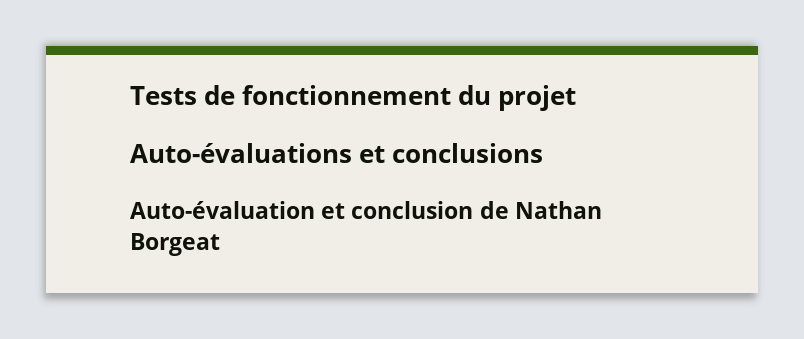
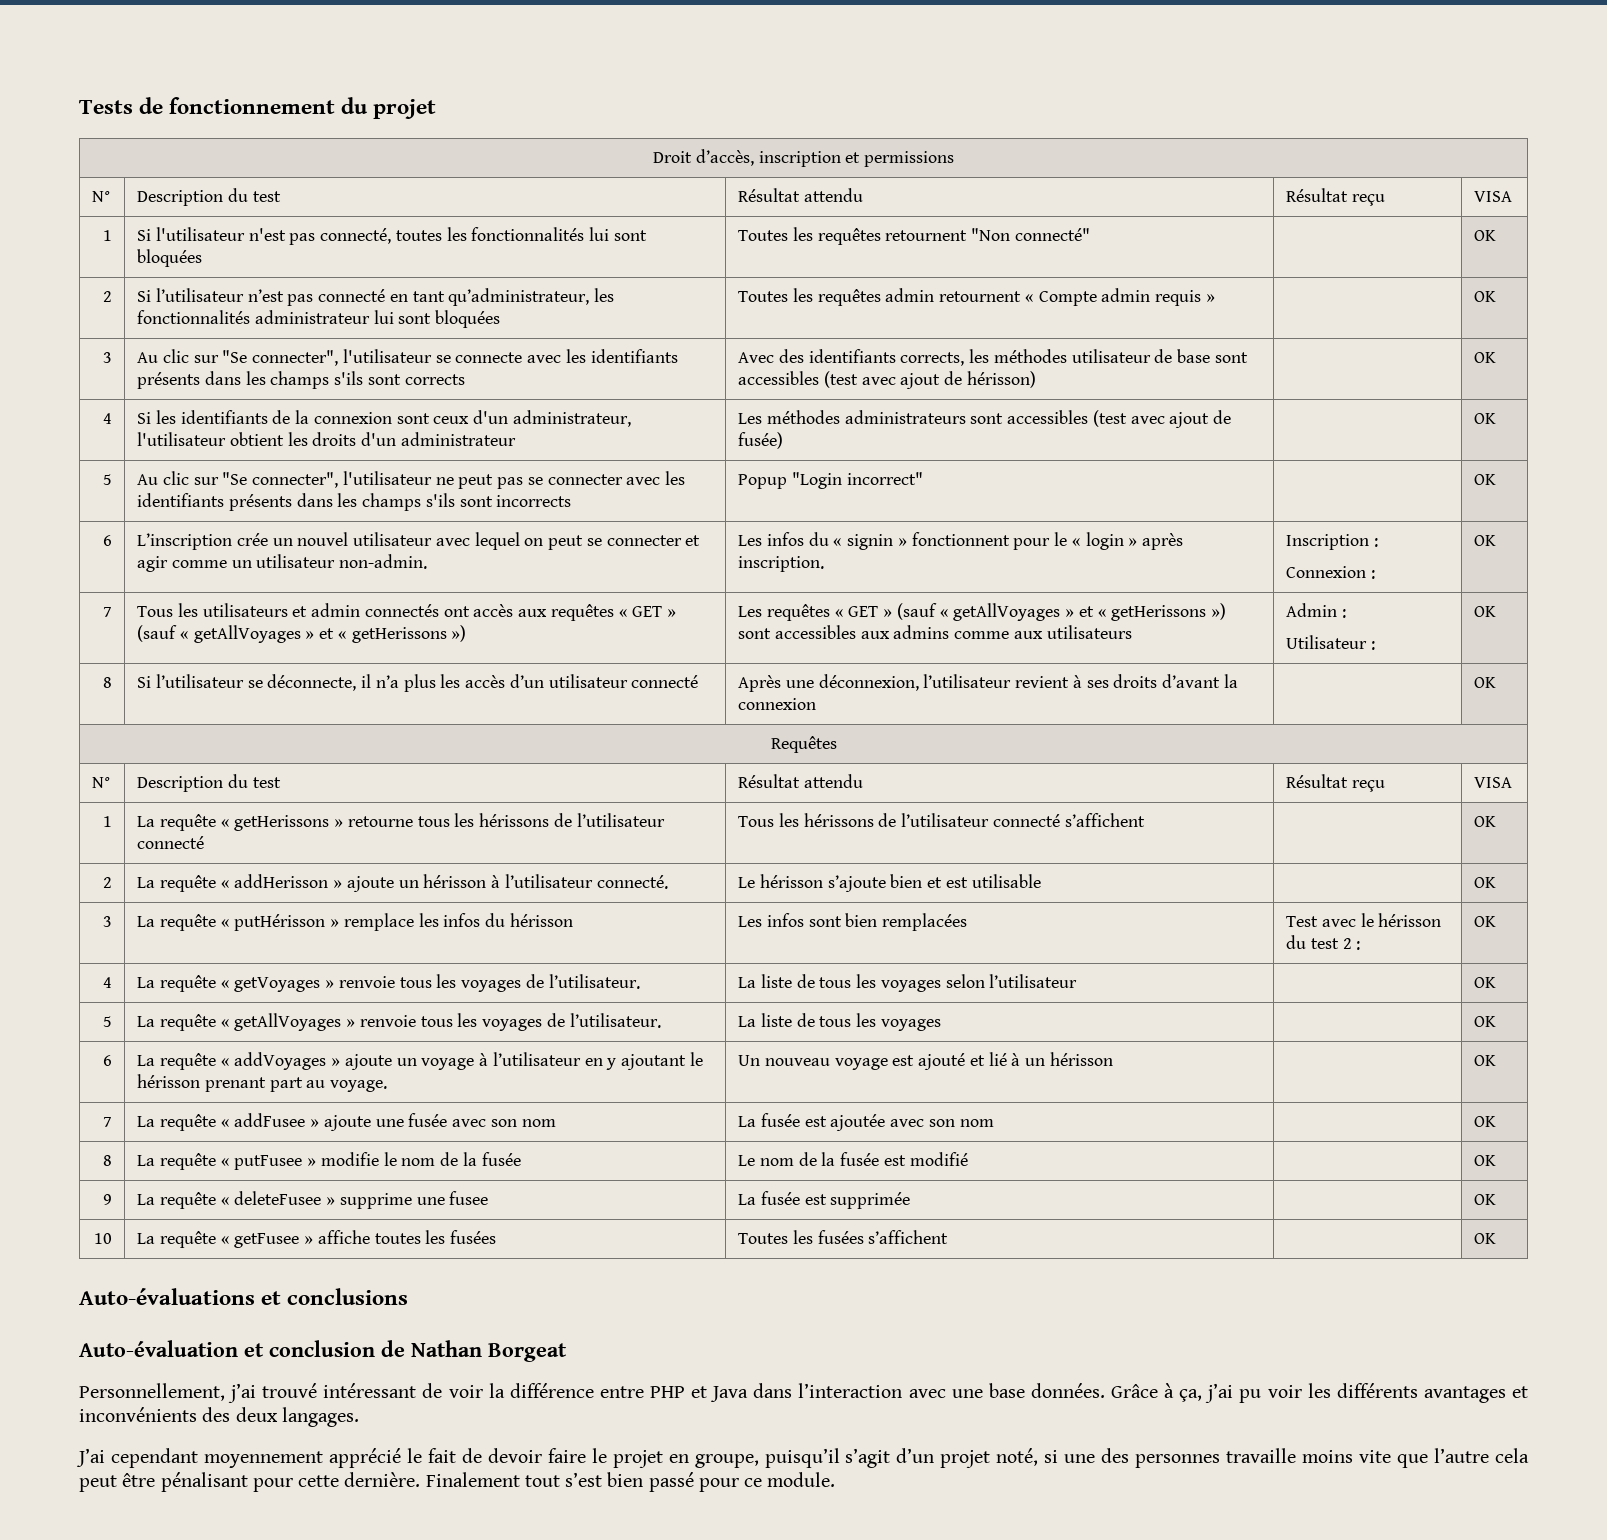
(577, 98) none -> [653,149,954,167] [92,191,111,202] [137,188,281,206] [738,188,864,202] [1286,188,1386,206] [1474,191,1513,202] [102,230,112,241] [137,227,647,245] [137,249,203,267] [738,227,1090,245] [1474,230,1497,241] [102,291,112,302] [137,288,615,306] [137,310,501,328] [738,288,1215,306] [1474,291,1497,302] [102,352,112,363] [137,349,678,366] [137,371,465,389] [738,349,1248,366] [738,371,1036,389] [1474,352,1497,363] [102,413,112,424] [137,410,631,427] [137,432,516,446] [738,410,1232,428] [738,432,784,449] [1474,413,1497,424] [102,474,112,485] [137,471,686,489] [137,493,572,511] [738,472,923,489] [1474,474,1497,485] [102,535,112,546] [137,532,701,550] [137,554,428,572] [738,532,1184,550] [738,556,825,572] [1286,534,1379,550] [1286,566,1376,579] [1474,535,1497,546] [102,607,112,617] [137,603,677,621] [137,625,467,643] [738,603,1227,621] [738,625,1132,639] [1286,603,1347,618] [1286,635,1376,650] [1474,606,1497,617] [102,677,112,688] [137,674,699,692] [738,674,1238,692] [738,698,817,710] [1474,677,1497,688] [770,736,837,753] [92,777,111,788] [137,774,281,792] [738,774,864,788] [1286,774,1386,792] [1474,777,1513,788] [102,816,112,827] [137,813,665,831] [137,836,205,849] [738,813,1145,827] [1474,816,1497,827] [102,877,112,888] [137,874,668,892] [738,874,1041,892] [1474,877,1497,888] [102,916,112,927] [137,913,573,931] [738,913,968,931] [1286,913,1442,927] [1286,935,1361,950] [1474,916,1497,927] [102,977,112,988] [137,974,640,992] [738,974,1078,992] [1474,977,1497,988] [102,1016,112,1027] [137,1013,661,1031] [738,1013,941,1031] [1474,1016,1497,1027] [102,1055,112,1066] [137,1052,703,1070] [137,1074,388,1092] [738,1052,1113,1070] [1474,1055,1497,1066] [102,1117,112,1127] [137,1113,556,1131] [738,1113,994,1131] [1474,1116,1497,1127] [102,1155,112,1166] [137,1152,521,1170] [738,1152,968,1166] [1474,1155,1497,1166] [102,1194,112,1205] [137,1191,489,1209] [738,1191,911,1209] [1474,1194,1497,1205] [93,1233,112,1244] [137,1230,497,1248] [738,1230,949,1244] [1474,1233,1497,1244] // Droit d’accès, inscription et permissions // N° | Description du test | Résultat attendu | Résultat reçu | VISA // 1 | Si l'utilisateur n'est pas connecté, toutes les fonctionnalités lui sont bloquées | Toutes les requêtes retournent "Non connecté" | | OK // 2 | Si l’utilisateur n’est pas connecté en tant qu’administrateur, les fonctionnalités administrateur lui sont bloquées | Toutes les requêtes admin retournent « Compte admin requis » | | OK // 3 | Au clic sur "Se connecter", l'utilisateur se connecte avec les identifiants présents dans les champs s'ils sont corrects | Avec des identifiants corrects, les méthodes utilisateur de base sont accessibles (test avec ajout de hérisson) | | OK // 4 | Si les identifiants de la connexion sont ceux d'un administrateur, l'utilisateur obtient les droits d'un administrateur | Les méthodes administrateurs sont accessibles (test avec ajout de fusée) | | OK // 5 | Au clic sur "Se connecter", l'utilisateur ne peut pas se connecter avec les identifiants présents dans les champs s'ils sont incorrects | Popup "Login incorrect" | | OK // 6 | L’inscription crée un nouvel utilisateur avec lequel on peut se connecter et agir comme un utilisateur non-admin. | Les infos du « signin » fonctionnent pour le « login » après inscription. | Inscription : // Connexion : | OK // 7 | Tous les utilisateurs et admin connectés ont accès aux requêtes « GET » (sauf « getAllVoyages » et « getHerissons ») | Les requêtes « GET » (sauf « getAllVoyages » et « getHerissons ») sont accessibles aux admins comme aux utilisateurs | Admin : // Utilisateur : | OK // 8 | Si l’utilisateur se déconnecte, il n’a plus les accès d’un utilisateur connecté | Après une déconnexion, l’utilisateur revient à ses droits d’avant la connexion | | OK // Requêtes // N° | Description du test | Résultat attendu | Résultat reçu | VISA // 1 | La requête « getHerissons » retourne tous les hérissons de l’utilisateur connecté | Tous les hérissons de l’utilisateur connecté s’affichent | | OK // 2 | La requête « addHerisson » ajoute un hérisson à l’utilisateur connecté. | Le hérisson s’ajoute bien et est utilisable | | OK // 3 | La requête « putHérisson » remplace les infos du hérisson | Les infos sont bien remplacées | Test avec le hérisson du test 2 : | OK // 4 | La requête « getVoyages » renvoie tous les voyages de l’utilisateur. | La liste de tous les voyages selon l’utilisateur | | OK // 5 | La requête « getAllVoyages » renvoie tous les voyages de l’utilisateur. | La liste de tous les voyages | | OK // 6 | La requête « addVoyages » ajoute un voyage à l’utilisateur en y ajoutant le hérisson prenant part au voyage. | Un nouveau voyage est ajouté et lié à un hérisson | | OK // 7 | La requête « addFusee » ajoute une fusée avec son nom | La fusée est ajoutée avec son nom | | OK // 8 | La requête « putFusee » modifie le nom de la fusée | Le nom de la fusée est modifié | | OK // 9 | La requête « deleteFusee » supprime une fusee | La fusée est supprimée | | OK // 10 | La requête « getFusee » affiche toutes les fusées | Toutes les fusées s’affichent | | OK
(220, 244) none -> [79,1383,1528,1403] [79,1407,359,1427] [76,1448,1530,1468] [79,1472,836,1492] // Personnellement, j’ai trouvé intéressant de voir la différence entre PHP et Java dans l’interaction avec une base données. Grâce à ça, j’ai pu voir les différents avantages et inconvénients des deux langages. // J’ai cependant moyennement apprécié le fait de devoir faire le projet en groupe, puisqu’il s’agit d’un projet noté, si une des personnes travaille moins vite que l’autre cela peut être pénalisant pour cette dernière. Finalement tout s’est bien passé pour ce module.

